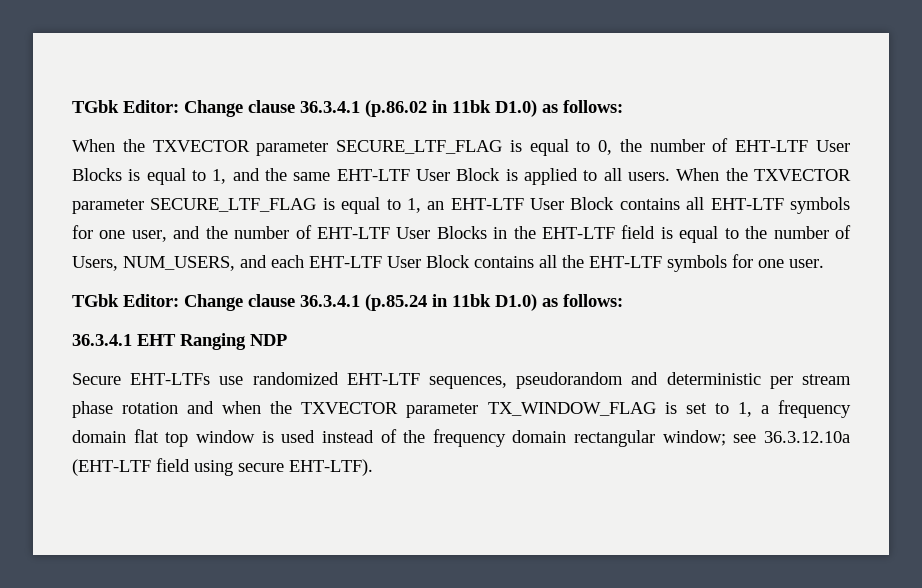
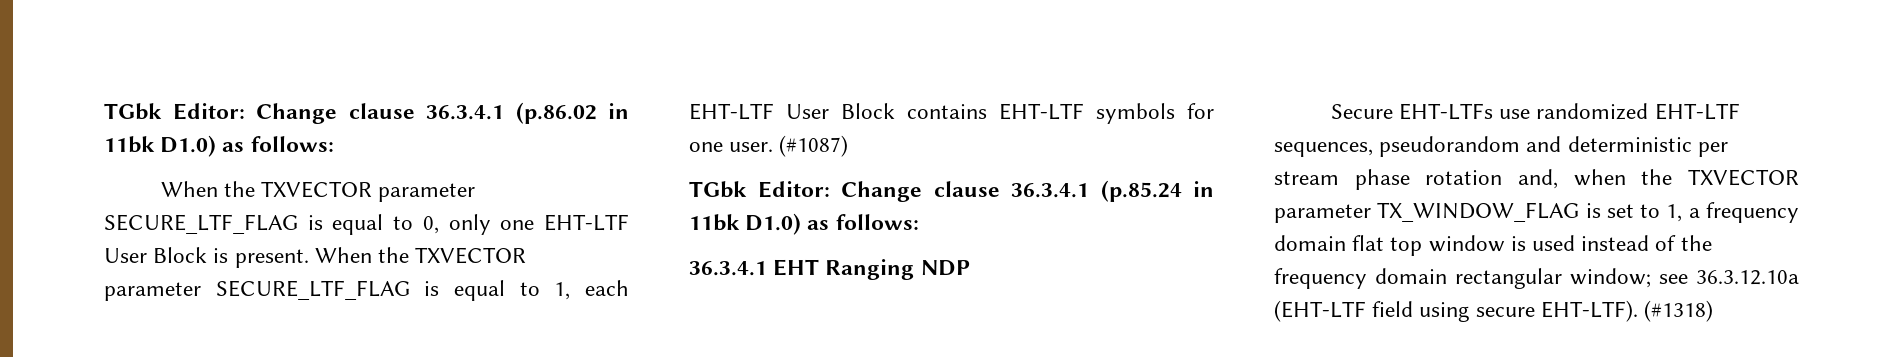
[619,138,850,152] [72,168,670,185] the number of EHT-LTF User Blocks is equal to 1, and the same EHT-LTF User Block is applied to all users. -> [448,214,629,235] [104,247,309,268] only one EHT-LTF User Block is present.
[427,197,850,214] [72,225,852,243] [72,255,267,271] an EHT-LTF User Block contains all EHT-LTF symbols for one user, and the number of EHT-LTF User Blocks in the EHT-LTF field is equal to the number of Users, NUM_USERS, and -> (571, 291) none
[539,255,584,268] all the -> (987, 111) none
(824, 263) none -> [779,135,849,157] (#1087)
[187,401,215,414] and -> [1518,169,1558,189] and,
(373, 467) none -> [1644,300,1714,322] (#1318)

